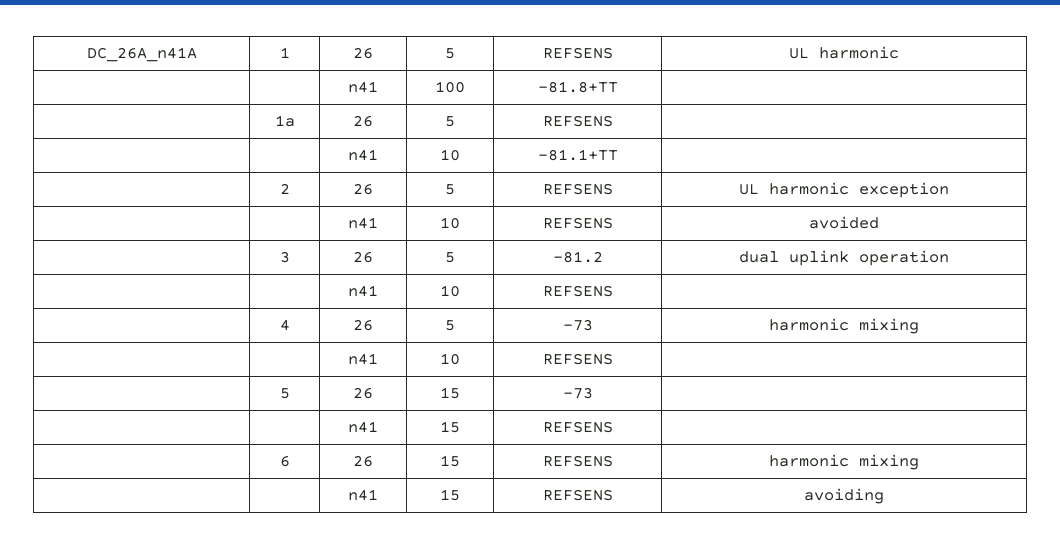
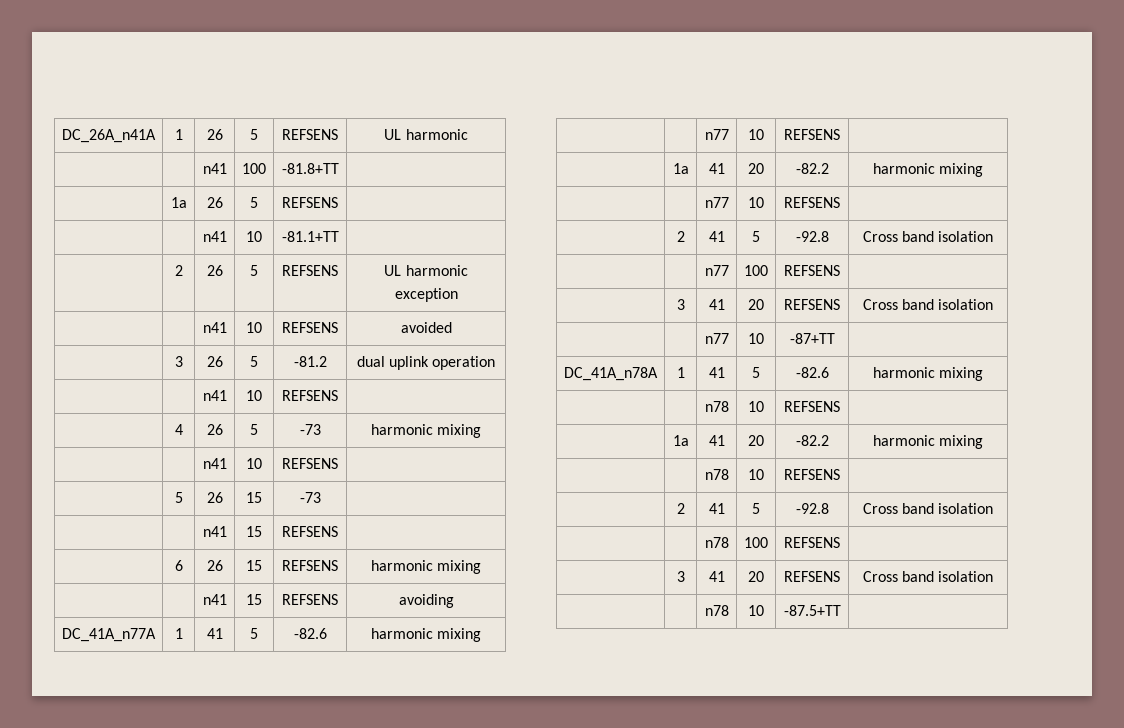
(884, 496) none -> [62,628,156,642] [174,628,183,639] [206,628,223,639] [250,628,258,639] [293,628,327,639] [370,628,482,642] [704,129,729,140] [748,129,764,140] [784,129,840,140] [672,163,689,174] [708,163,725,174] [748,163,764,174] [795,163,829,174] [872,163,984,177] [704,197,729,208] [748,197,764,208] [784,197,840,208] [676,231,685,242] [708,231,725,242] [752,231,760,242] [795,231,829,242] [862,231,994,242] [704,265,729,276] [744,265,768,276] [784,265,840,276] [676,299,685,310] [708,299,725,310] [748,299,764,310] [784,299,840,310] [862,299,994,310] [704,333,729,344] [748,333,764,344] [789,333,835,344] [564,367,658,381] [676,367,685,378] [708,367,725,378] [752,367,760,378] [795,367,829,378] [872,367,984,381] [704,401,729,412] [748,401,764,412] [784,401,840,412] [672,435,689,446] [708,435,725,446] [748,435,764,446] [795,435,829,446] [872,435,984,449] [704,469,729,480] [748,469,764,480] [784,469,840,480] [676,503,685,514] [708,503,725,514] [752,503,760,514] [795,503,829,514] [862,503,994,514] [704,537,729,548] [744,537,768,548] [784,537,840,548] [676,571,685,582] [708,571,725,582] [748,571,764,582] [784,571,840,582] [862,571,994,582] [704,605,729,616] [748,605,764,616] [783,605,841,616] // DC_41A_n77A | 1 | 41 | 5 | -82.6 | harmonic mixing // | | n77 | 10 | REFSENS | // | 1a | 41 | 20 | -82.2 | harmonic mixing // | | n77 | 10 | REFSENS | // | 2 | 41 | 5 | -92.8 | Cross band isolation // | | n77 | 100 | REFSENS | // | 3 | 41 | 20 | REFSENS | Cross band isolation // | | n77 | 10 | -87+TT | // DC_41A_n78A | 1 | 41 | 5 | -82.6 | harmonic mixing // | | n78 | 10 | REFSENS | // | 1a | 41 | 20 | -82.2 | harmonic mixing // | | n78 | 10 | REFSENS | // | 2 | 41 | 5 | -92.8 | Cross band isolation // | | n78 | 100 | REFSENS | // | 3 | 41 | 20 | REFSENS | Cross band isolation // | | n78 | 10 | -87.5+TT |

